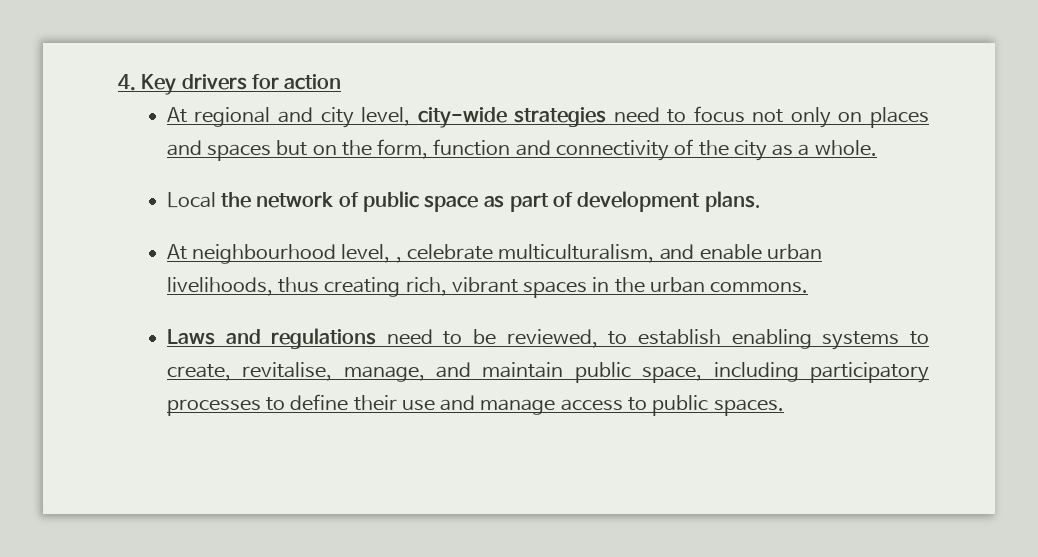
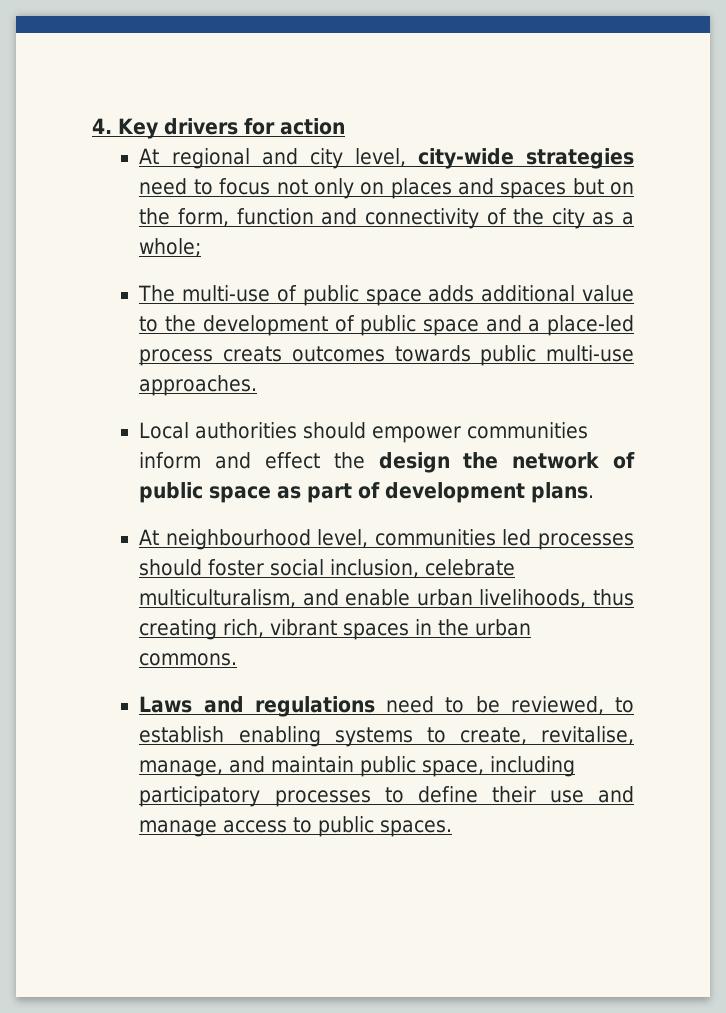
[814,140,877,156] [166,192,216,208] whole. // Local -> [139,238,202,257] [138,285,634,306] [139,315,634,336] [139,345,634,366] [139,375,258,396] [139,422,589,443] [139,452,450,473] whole; // The multi-use of public space adds additional value to the development of public space and a place-led process creats outcomes towards public multi-use approaches. // Local authorities should empower communities inform and effect the design
[395,257,402,263] , -> [374,529,634,550] [139,559,420,578] communities led processes should foster social inclusion,

